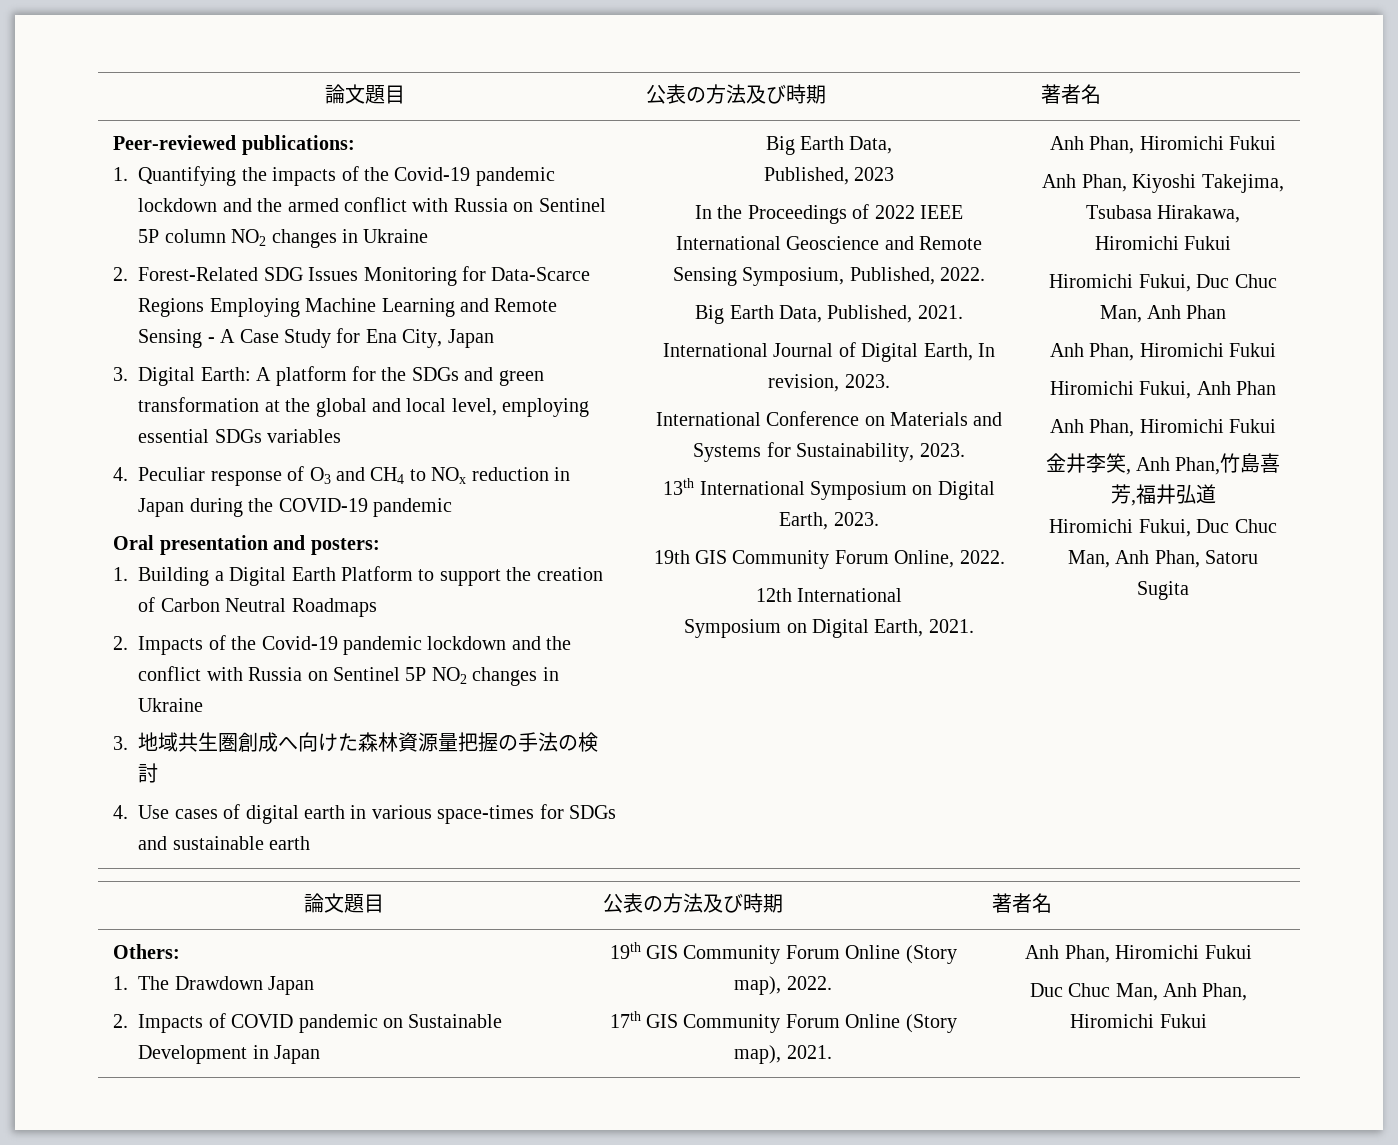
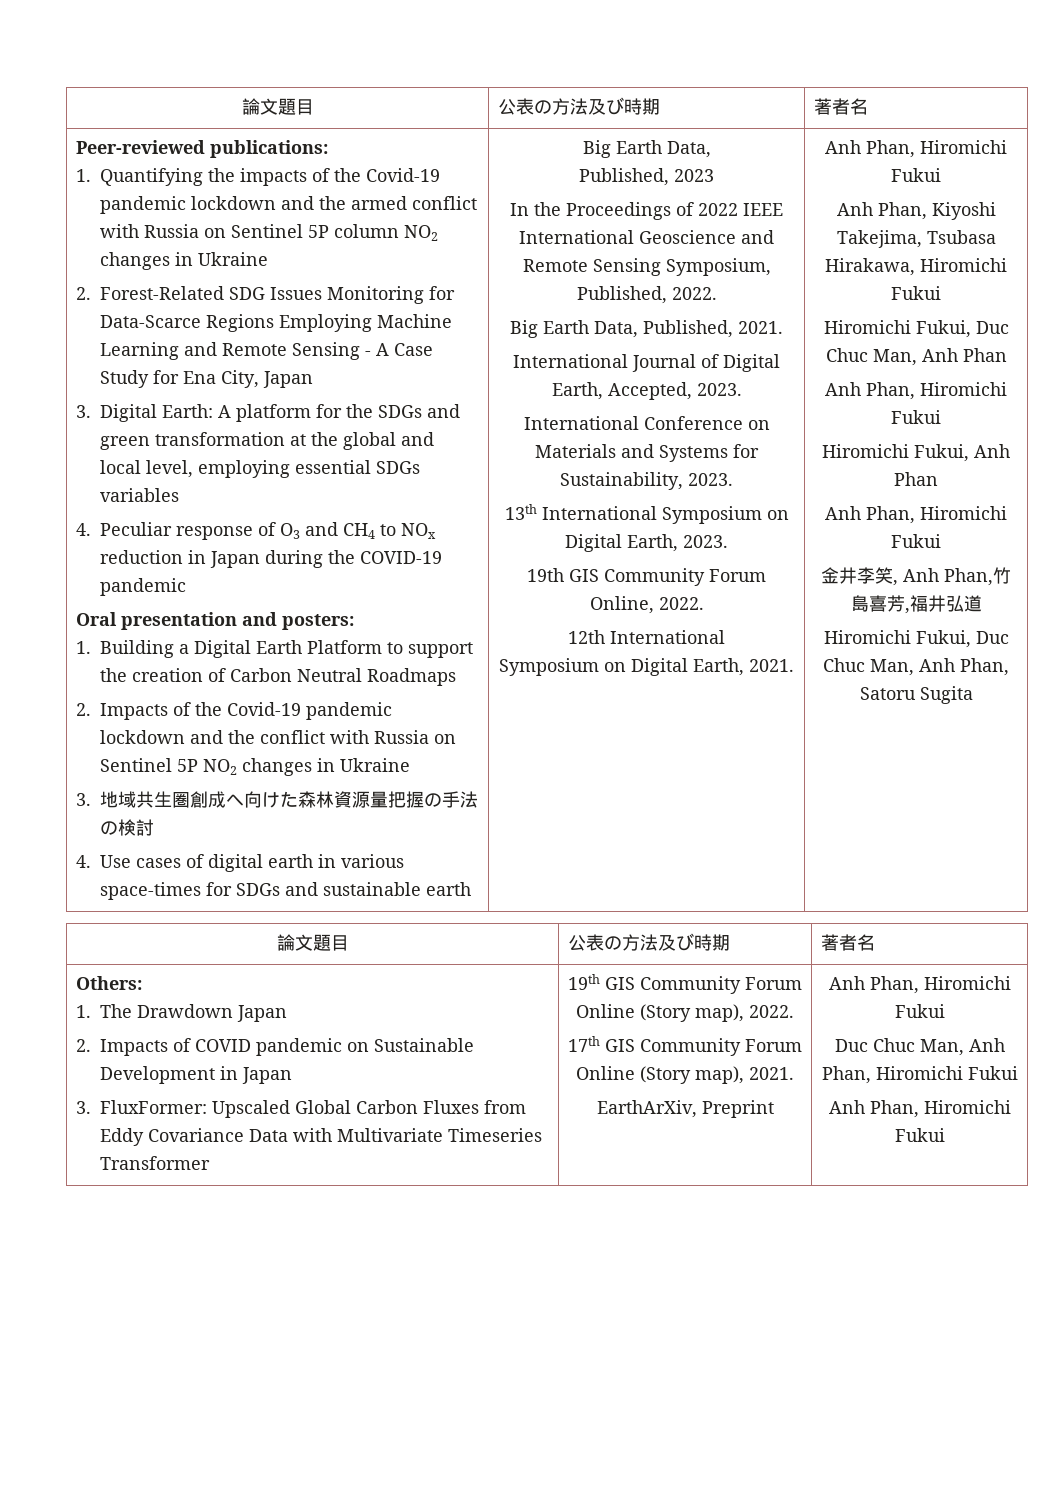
[977,343,995,357] [768,374,840,392] In revision, -> [607,382,692,400] Accepted,
(321, 1054) none -> [75,1100,526,1118] [99,1128,542,1146] [99,1156,210,1170] // 3. FluxFormer: Upscaled Global Carbon Fluxes from Eddy Covariance Data with Multivariate Timeseries Transformer
(832, 1052) none -> [596,1100,774,1118] // EarthArXiv, Preprint
(1207, 1021) none -> [828,1100,1011,1118] [894,1128,945,1142] // Anh Phan, Hiromichi Fukui

